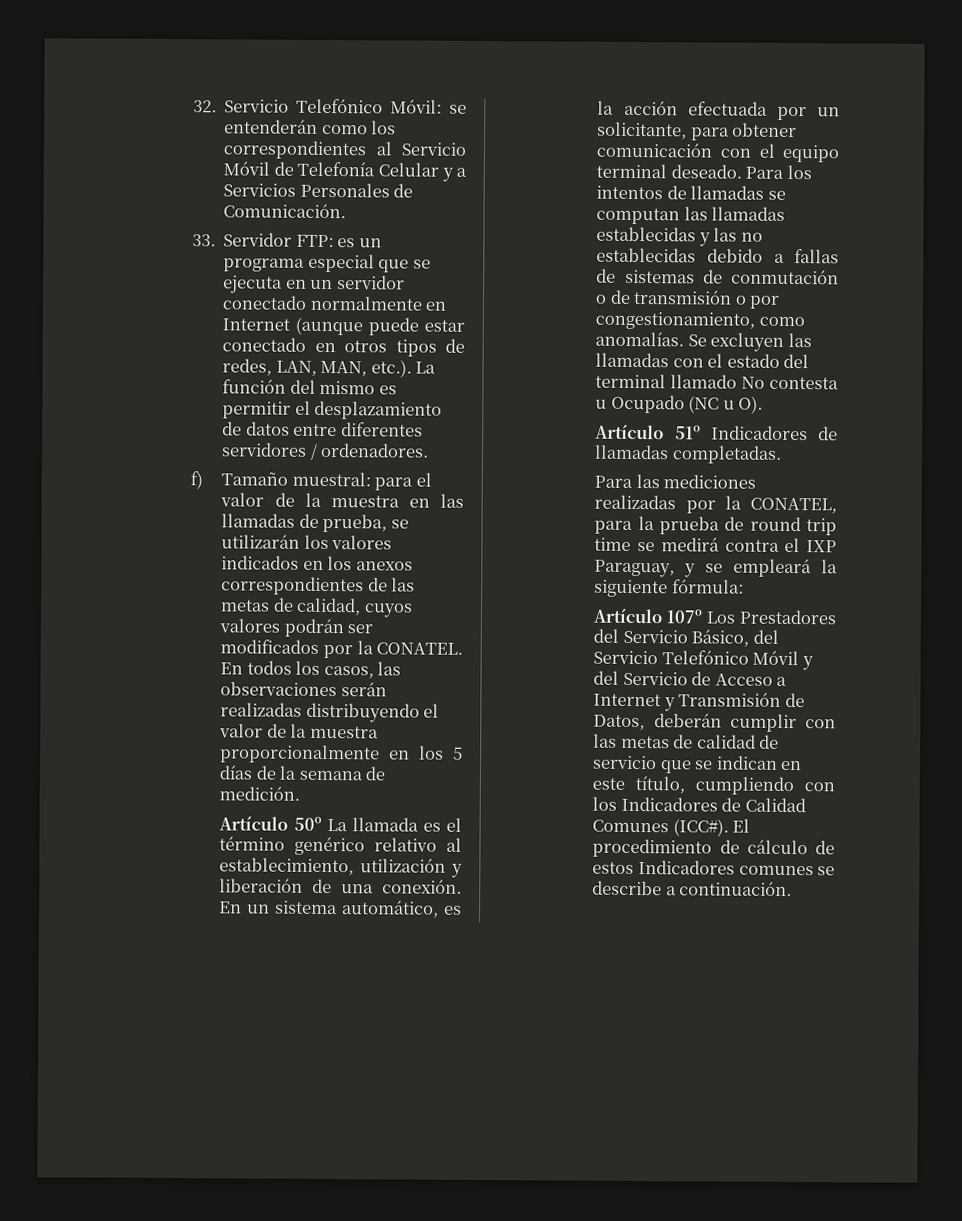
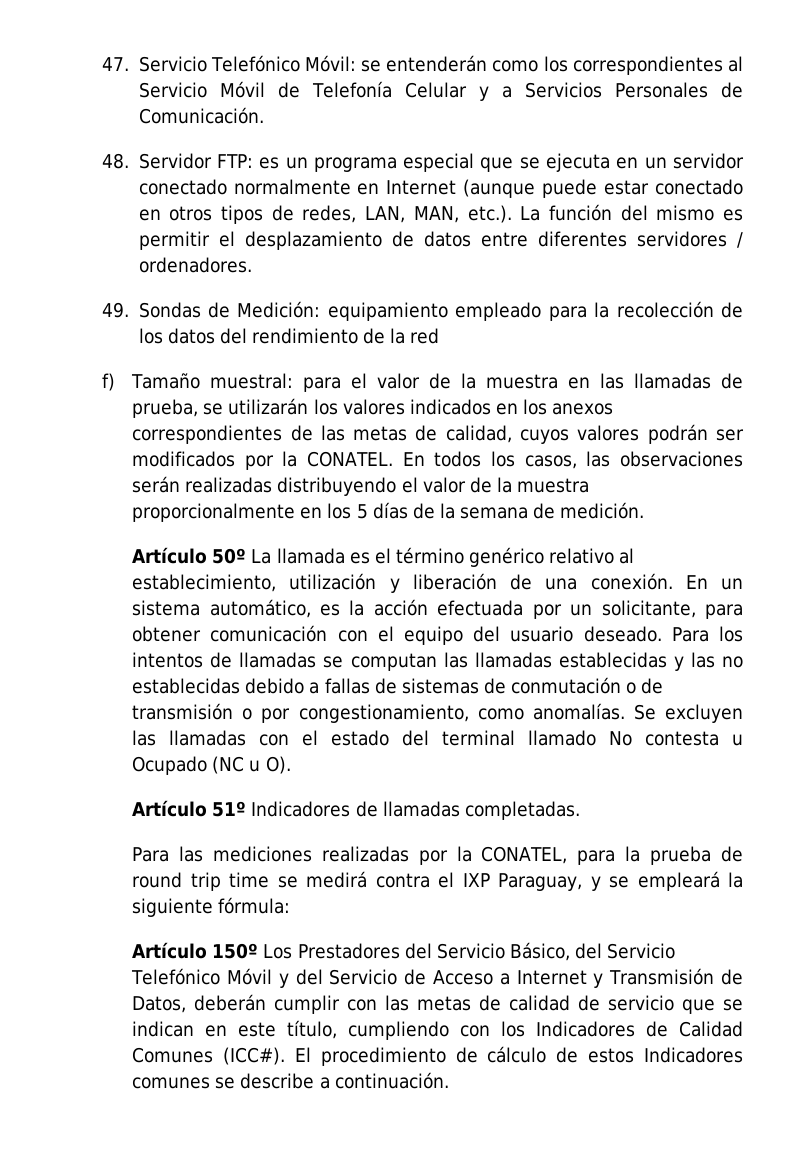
[192,100,217,113] 32. -> [102,57,130,71] 47.
[191,234,216,247] 33. -> [102,153,130,169] 48.
(430, 450) none -> [102,301,744,321] [138,328,440,344] // 49. Sondas de Medición: equipamiento empleado para la recolección de los datos del rendimiento de la red
[596,163,668,179] terminal -> [473,626,574,642] del usuario
[666,609,704,624] 107º -> [212,943,259,959] 150º

